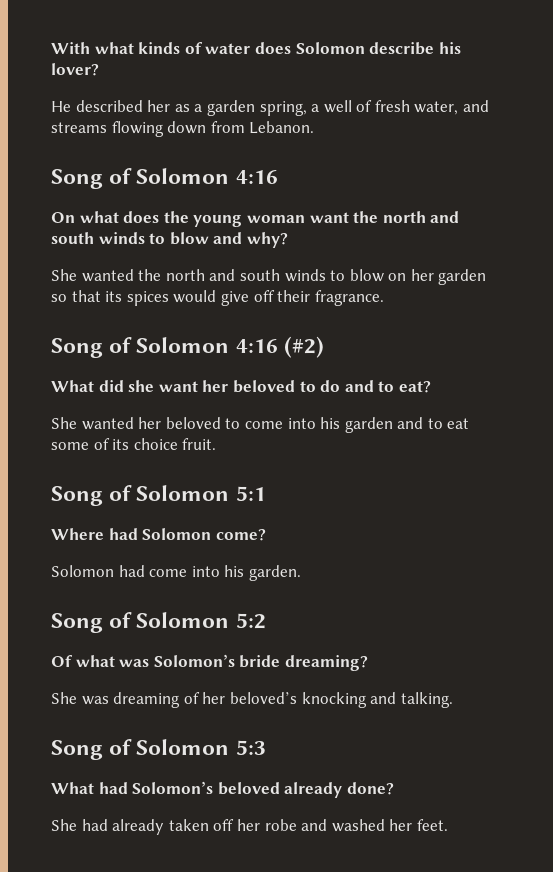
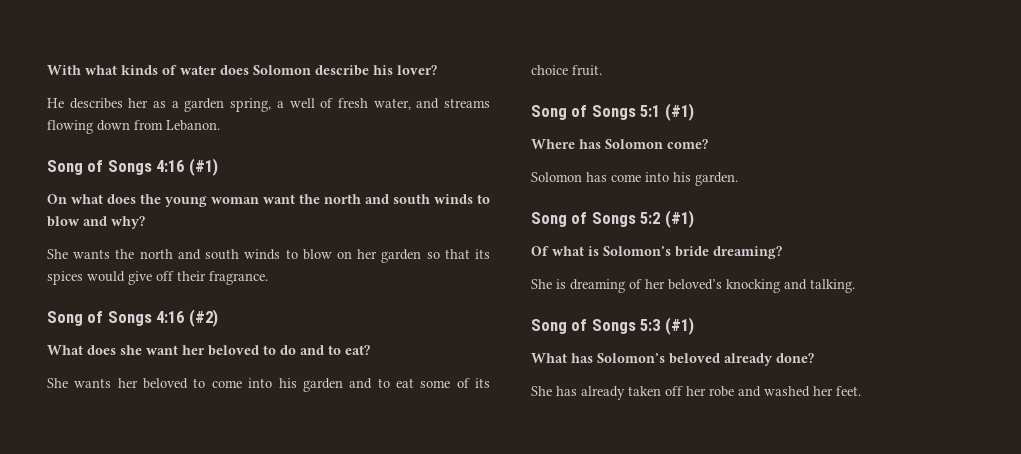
[75,100,143,112] described -> [69,98,123,109] describes
[136,168,278,184] Solomon 4:16 -> [107,158,218,176] Songs 4:16 (#1)
[81,269,134,282] wanted -> [73,249,111,259] wants
[136,337,230,353] Solomon -> [107,311,152,326] Songs
[98,380,124,392] did -> [87,345,116,355] does
[81,417,134,430] wanted -> [74,378,112,388] wants
[136,485,230,501] Solomon -> [591,105,636,120] Songs
(266, 493) none -> [664,103,694,121] (#1)
[108,528,138,540] had -> [579,139,601,149] has
[118,565,145,577] had -> [586,172,607,182] has
[136,612,230,628] Solomon -> [591,212,636,227] Songs
(266, 621) none -> [664,210,694,228] (#1)
[119,659,150,667] was -> [588,246,599,256] is
[81,696,109,705] was -> [556,279,566,289] is
[136,739,230,755] Solomon -> [591,319,636,334] Songs
[51,782,128,794] // What had -> [664,317,694,335] [531,353,593,363] (#1) // What has
[81,819,108,831] had -> [556,386,577,396] has

